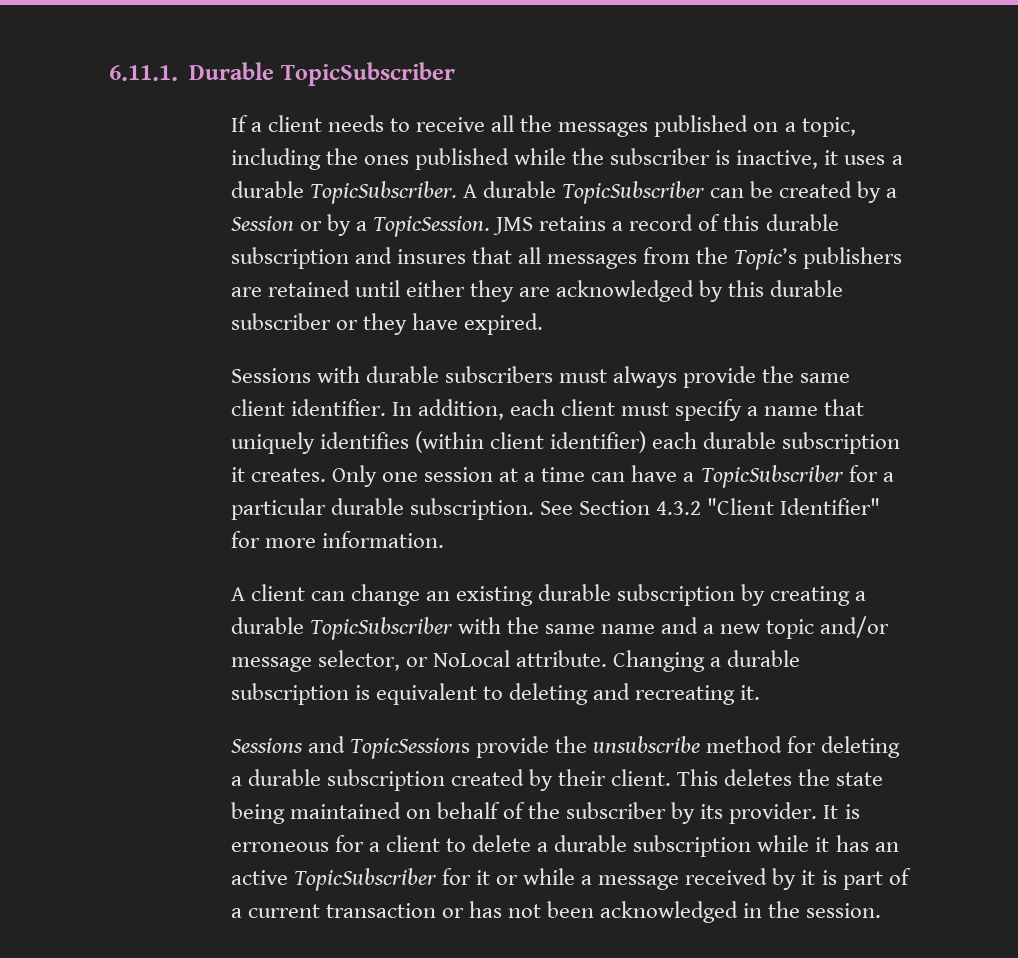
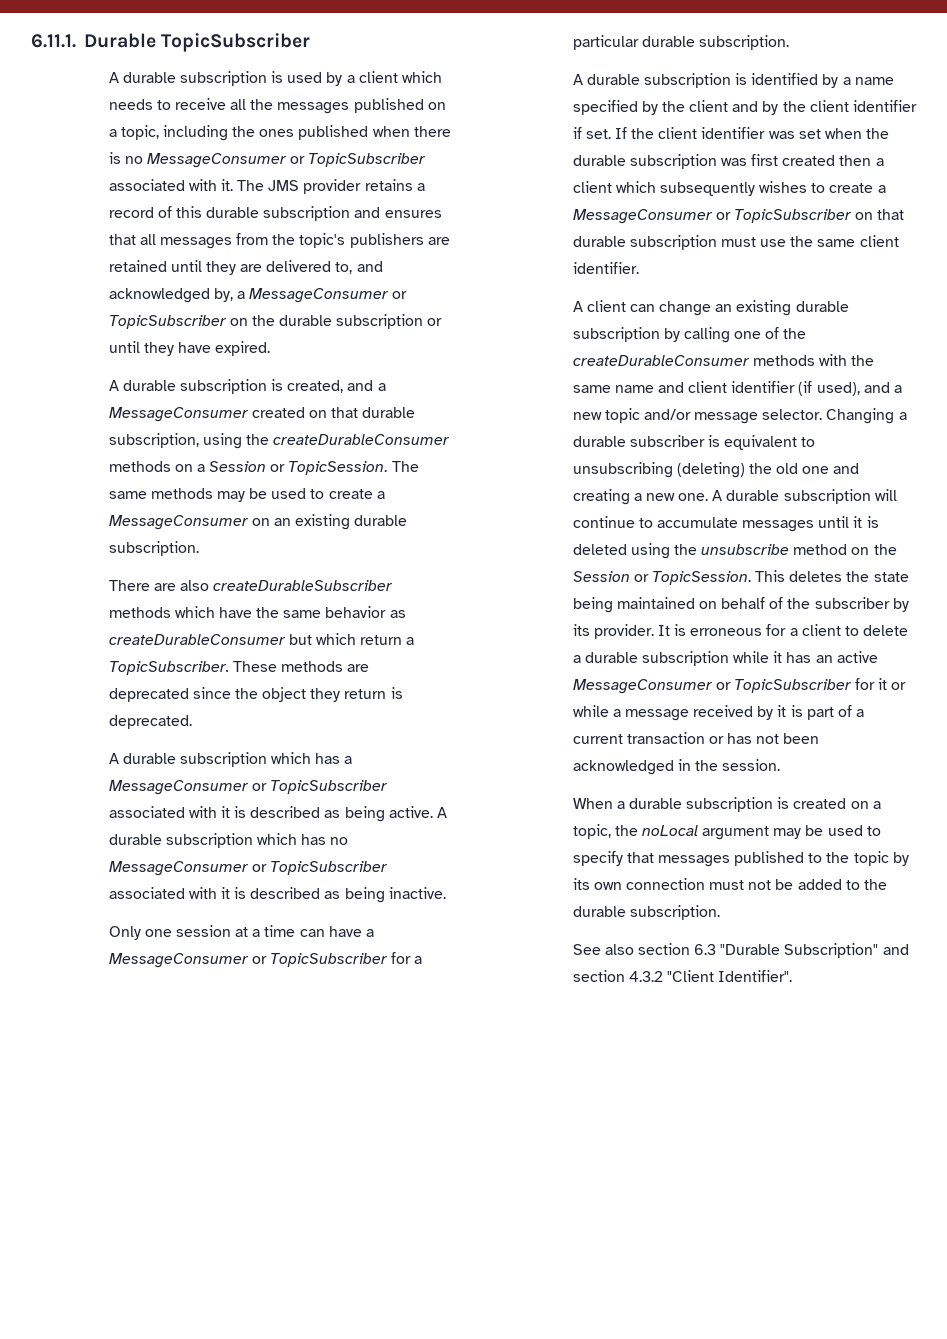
[230,115,322,132] If a client -> [108,71,442,86] A durable subscription is used by a client which
[514,148,903,169] [230,181,898,204] [230,214,534,237] while the subscriber is inactive, it uses a durable TopicSubscriber. A durable TopicSubscriber can be created by a Session or by a TopicSession. JMS -> [372,126,451,137] [108,152,427,168] [108,179,362,194] when there is no MessageConsumer or TopicSubscriber associated with it. The JMS provider
[396,249,466,264] insures -> [384,210,442,218] ensures
[734,248,798,270] Topic’s -> [299,233,346,248] topic's
[405,280,465,297] either -> (202, 266) none
[556,280,844,302] [230,313,544,335] [230,366,851,388] [230,399,865,421] [230,431,901,454] [230,467,326,482] acknowledged by this durable subscriber or they have expired. // Sessions with durable subscribers must always provide the same client identifier. In addition, each client must specify a name that uniquely identifies (within client identifier) each durable subscription it creates. -> [266,260,383,274] [108,288,408,303] [108,314,443,329] [108,341,271,356] [108,379,386,394] [108,407,416,422] [108,433,451,449] [108,461,419,475] [108,488,385,502] [108,514,408,530] [108,541,199,556] [108,580,394,591] [108,606,406,618] [108,633,415,645] [108,661,370,675] [108,687,403,702] [108,715,192,729] [108,752,353,767] [108,780,388,795] [108,806,447,822] [108,833,349,848] [108,861,388,876] [108,887,446,903] delivered to, and acknowledged by, a MessageConsumer or TopicSubscriber on the durable subscription or until they have expired. // A durable subscription is created, and a MessageConsumer created on that durable subscription, using the createDurableConsumer methods on a Session or TopicSession. The same methods may be used to create a MessageConsumer on an existing durable subscription. // There are also createDurableSubscriber methods which have the same behavior as createDurableConsumer but which return a TopicSubscriber. These methods are deprecated since the object they return is deprecated. // A durable subscription which has a MessageConsumer or TopicSubscriber associated with it is described as being active. A durable subscription which has no MessageConsumer or TopicSubscriber associated with it is described as being inactive. //
(695, 477) none -> [108,953,267,968] MessageConsumer or
[539,498,881,515] [230,531,444,548] See Section 4.3.2 "Client Identifier" for more information. -> [572,73,894,88] [572,100,917,115] [572,127,890,139] [572,154,884,169] [572,181,886,196] [572,209,905,224] [572,235,899,250] [572,262,639,274] // A durable subscription is identified by a name specified by the client and by the client identifier if set. If the client identifier was set when the durable subscription was first created then a client which subsequently wishes to create a MessageConsumer or TopicSubscriber on that durable subscription must use the same client identifier.
[770,586,867,606] [230,617,453,640] creating a durable TopicSubscriber -> [683,327,807,343] [572,355,815,366] calling one of the createDurableConsumer methods
(699, 625) none -> [688,381,890,396] client identifier (if used), and
[317,650,608,671] selector, or NoLocal attribute. -> [762,409,823,420] selector.
[230,683,349,705] subscription -> [629,435,705,447] subscriber
[509,683,761,705] [230,736,901,759] [230,769,672,791] deleting and recreating it. // Sessions and TopicSessions provide the unsubscribe method for deleting a durable subscription created by their client. -> [572,462,860,478] [572,489,897,505] [572,516,879,532] [572,543,897,559] [572,571,751,585] unsubscribing (deleting) the old one and creating a new one. A durable subscription will continue to accumulate messages until it is deleted using the unsubscribe method on the Session or TopicSession.
(288, 877) none -> [572,679,731,694] MessageConsumer or
(882, 910) none -> [572,797,881,812] [572,824,881,840] [572,851,909,867] [572,878,887,890] [572,905,720,920] [572,943,909,958] [572,970,793,982] // When a durable subscription is created on a topic, the noLocal argument may be used to specify that messages published to the topic by its own connection must not be added to the durable subscription. // See also section 6.3 "Durable Subscription" and section 4.3.2 "Client Identifier".

